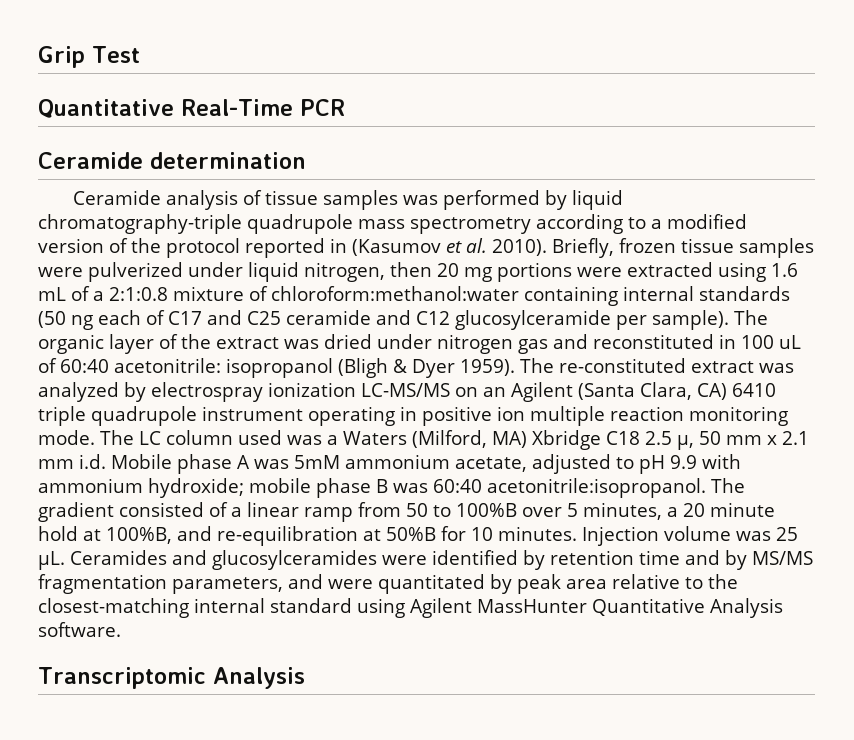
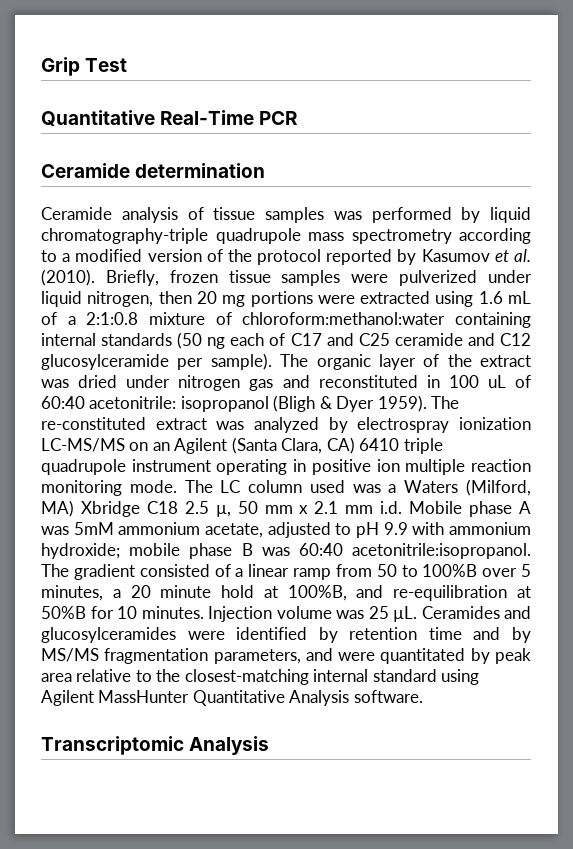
[330,238,441,256] in (Kasumov -> [397,249,490,265] by Kasumov
[492,239,547,256] 2010). -> [41,269,95,286] (2010).

